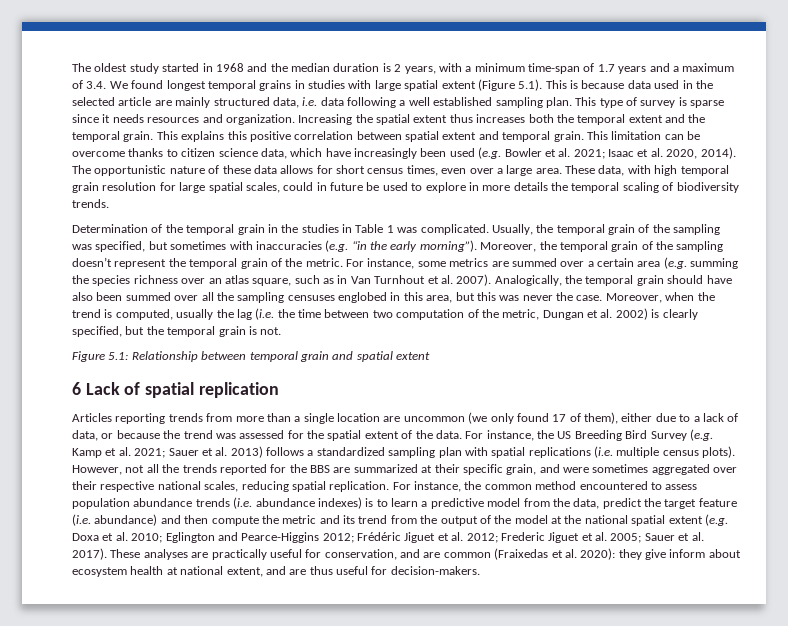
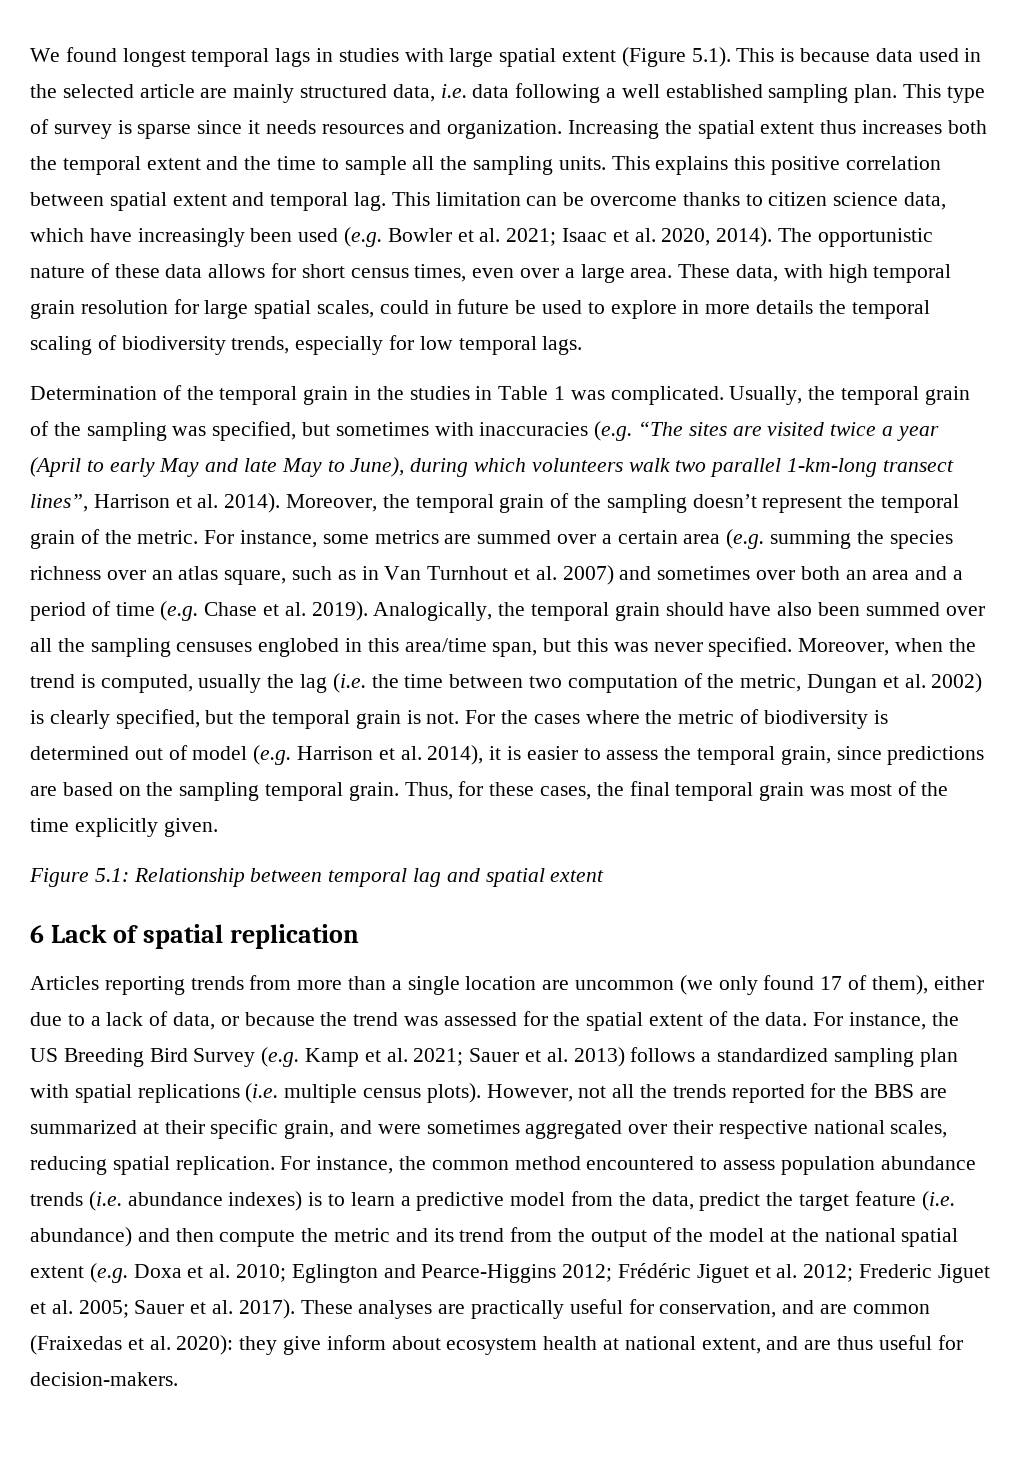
[72,63,735,74] [72,80,107,89] The oldest study started in 1968 and the median duration is 2 years, with a minimum time-span of 1.7 years and a maximum of 3.4. -> (30, 55) none
[259,80,292,91] grains -> [275,48,311,67] lags
[72,131,154,142] temporal grain. -> [277,156,606,175] time to sample all the sampling units.
[553,131,584,142] grain. -> [354,192,387,211] lag.
[72,199,109,208] trends. -> [231,335,583,355] trends, especially for low temporal lags.
[351,240,477,252] “in the early morning”). -> [638,421,939,441] [30,457,954,477] [30,493,281,513] “The sites are visited twice a year (April to early May and late May to June), during which volunteers walk two parallel 1-km-long transect lines”, Harrison et al. 2014).
[456,274,492,286] 2007). -> [562,565,964,585] [30,601,368,621] 2007) and sometimes over both an area and a period of time (e.g. Chase et al. 2019).
[426,295,453,303] area, -> [404,638,538,657] area/time span,
[556,292,603,301] the case. -> [708,637,793,657] specified.
(282, 331) none -> [465,709,888,729] [30,745,985,765] [30,781,949,801] [30,818,218,837] For the cases where the metric of biodiversity is determined out of model (e.g. Harrison et al. 2014), it is easier to assess the temporal grain, since predictions are based on the sampling temporal grain. Thus, for these cases, the final temporal grain was most of the time explicitly given.
[299,351,329,362] grain -> [413,868,442,887] lag

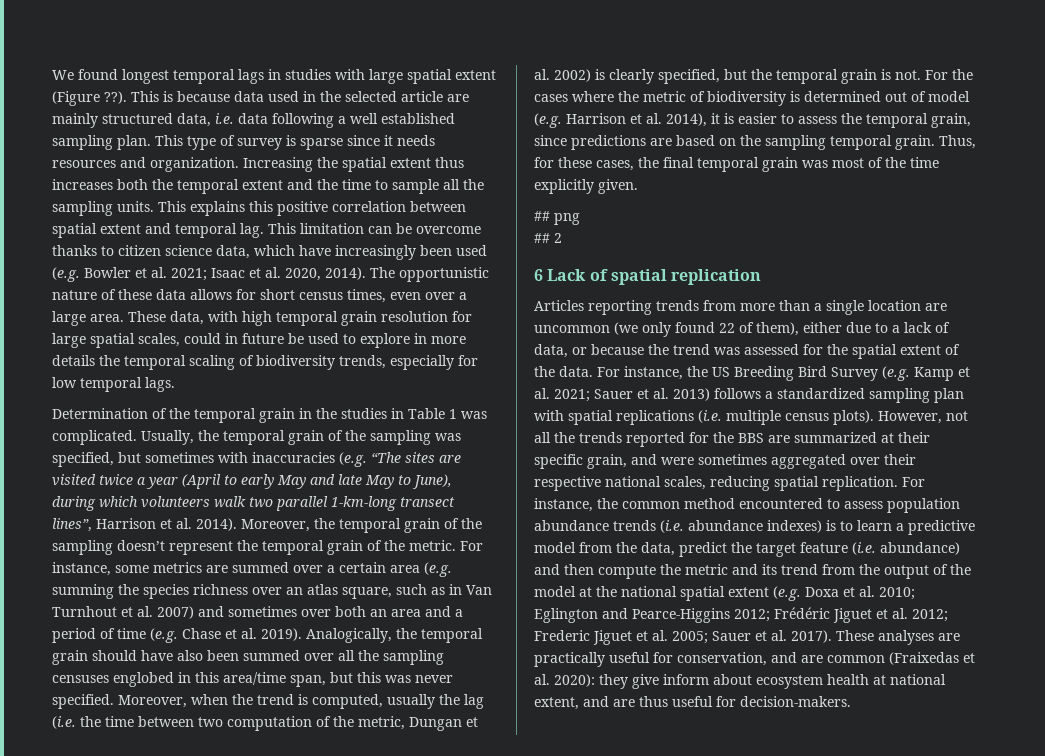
[691,47,731,67] 5.1). -> [104,91,127,104] ??).
[29,868,605,887] Figure 5.1: Relationship between temporal lag and spatial extent -> [534,211,580,225] [534,233,562,243] ## png // ## 2
[820,976,843,990] 17 -> [719,323,735,333] 22

